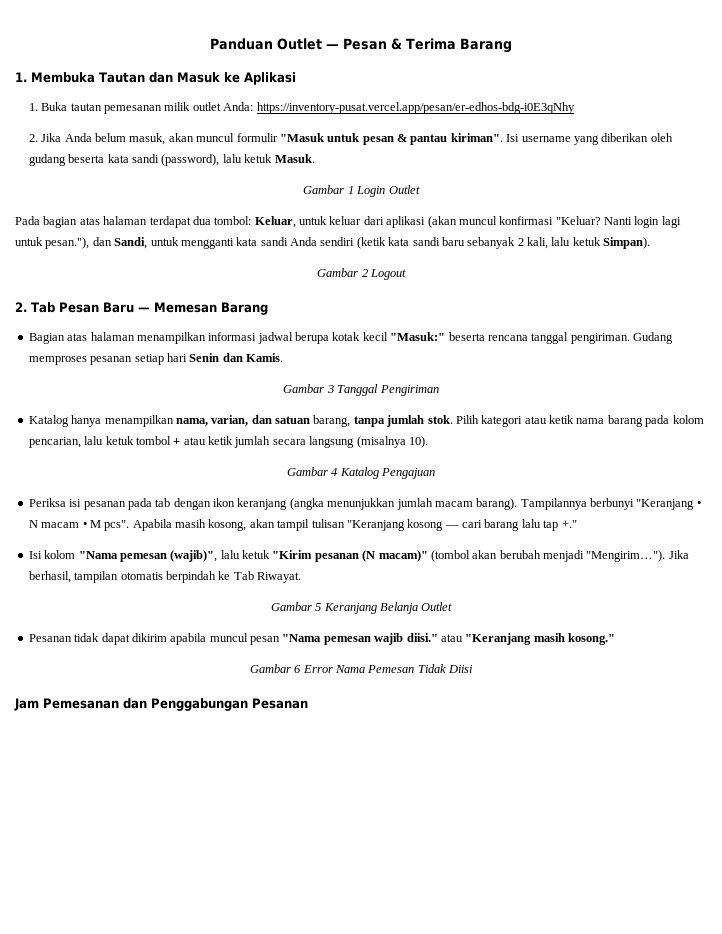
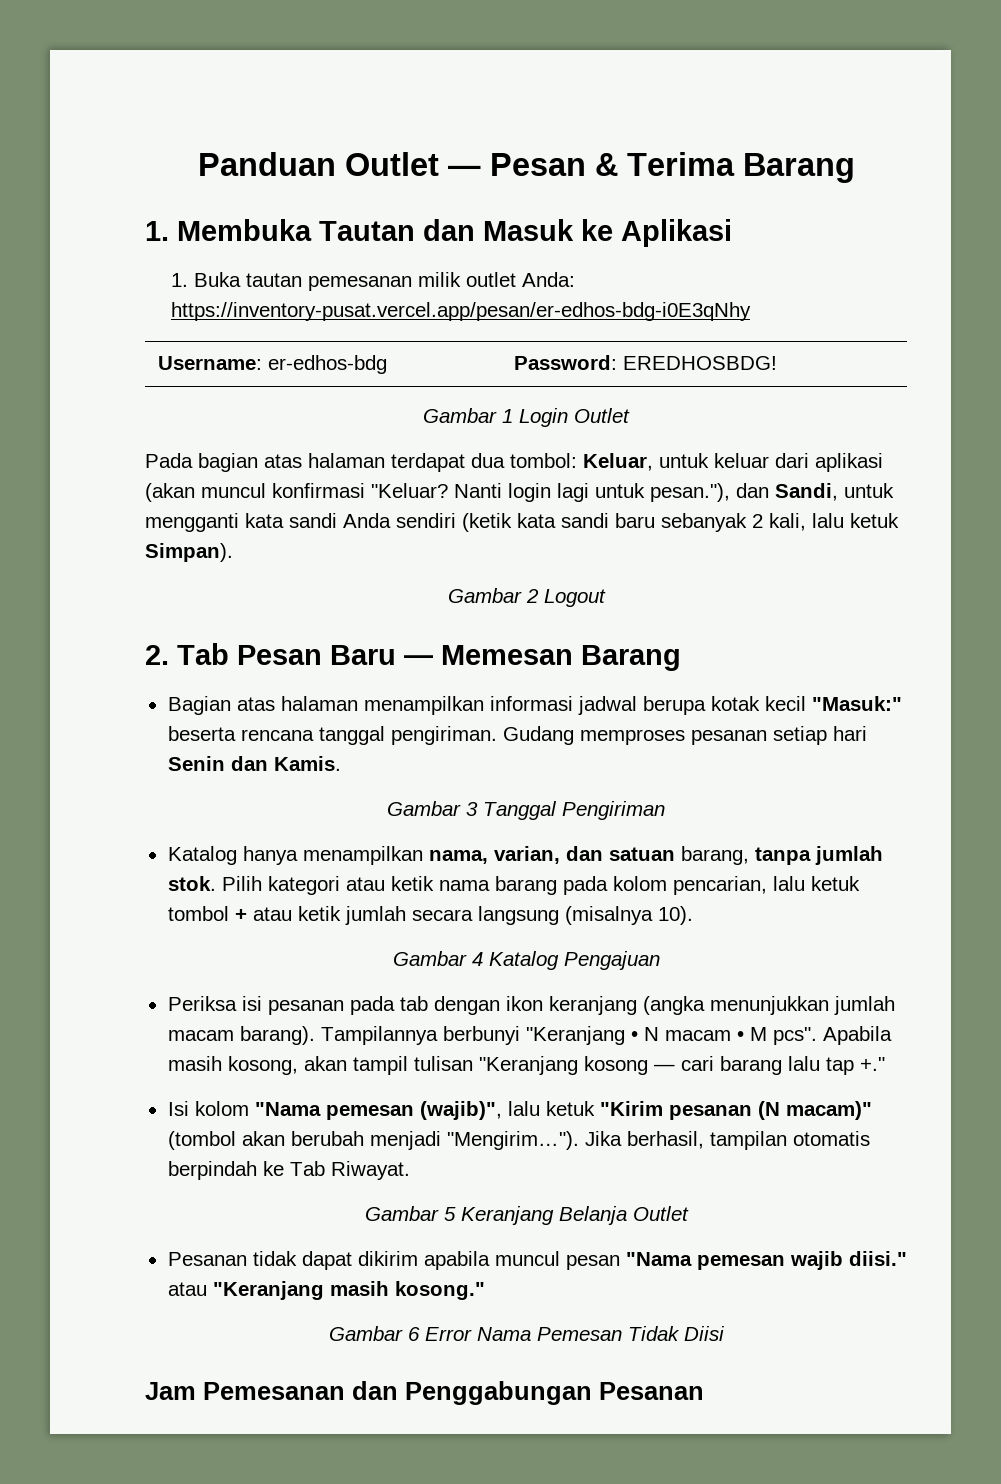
[28,133,673,145] [28,154,315,166] // 2. Jika Anda belum masuk, akan muncul formulir "Masuk untuk pesan & pantau kiriman". Isi username yang diberikan oleh gudang beserta kata sandi (password), lalu ketuk Masuk. -> [158,355,388,374] [514,355,778,370] // Username: er-edhos-bdg | Password: EREDHOSBDG!

